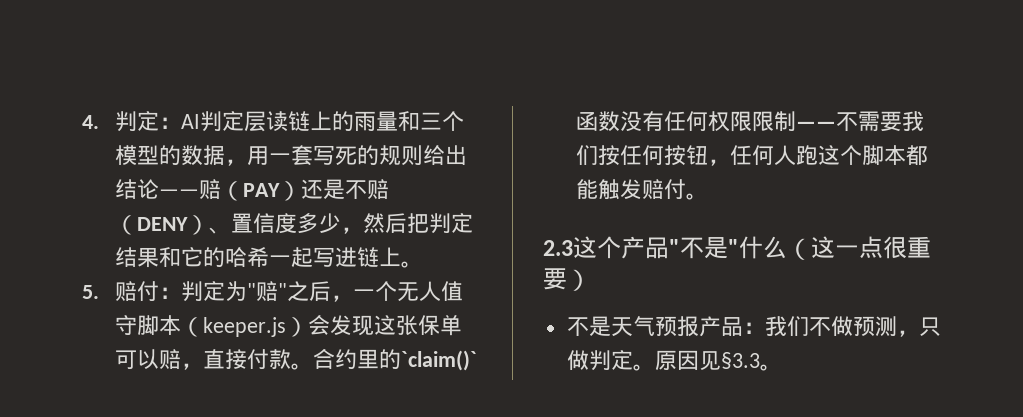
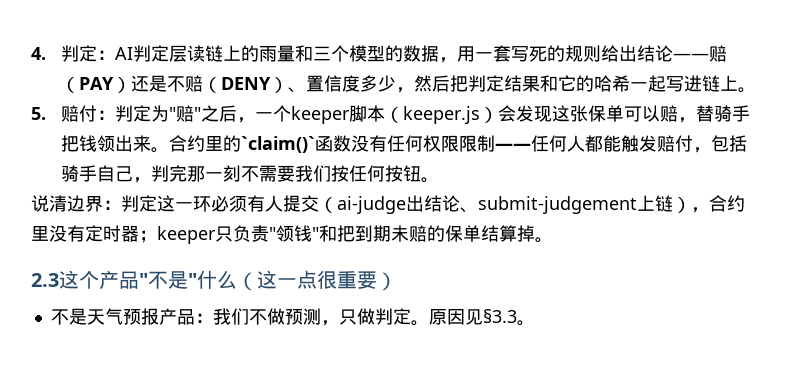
[397,281,464,302] [115,315,138,335] 无人值守 -> [291,106,351,124] keeper
[203,349,292,369] 直接付款 -> [696,105,751,122] [61,135,152,152] 替骑手把钱领出来
(837, 125) none -> [531,135,748,153] [61,165,242,183] 任何人都能触发赔付，包括骑手自己，判完那一刻
[708,145,929,166] [576,179,687,200] ，任何人跑这个脚本都能触发赔付 -> [421,177,440,183] [31,195,745,214] [31,225,535,244] 。 // 说清边界：判定这一环必须有人提交（ai-judge出结论、submit-judgement上链），合约里没有定时器；keeper只负责"领钱"和把到期未赔的保单结算掉

